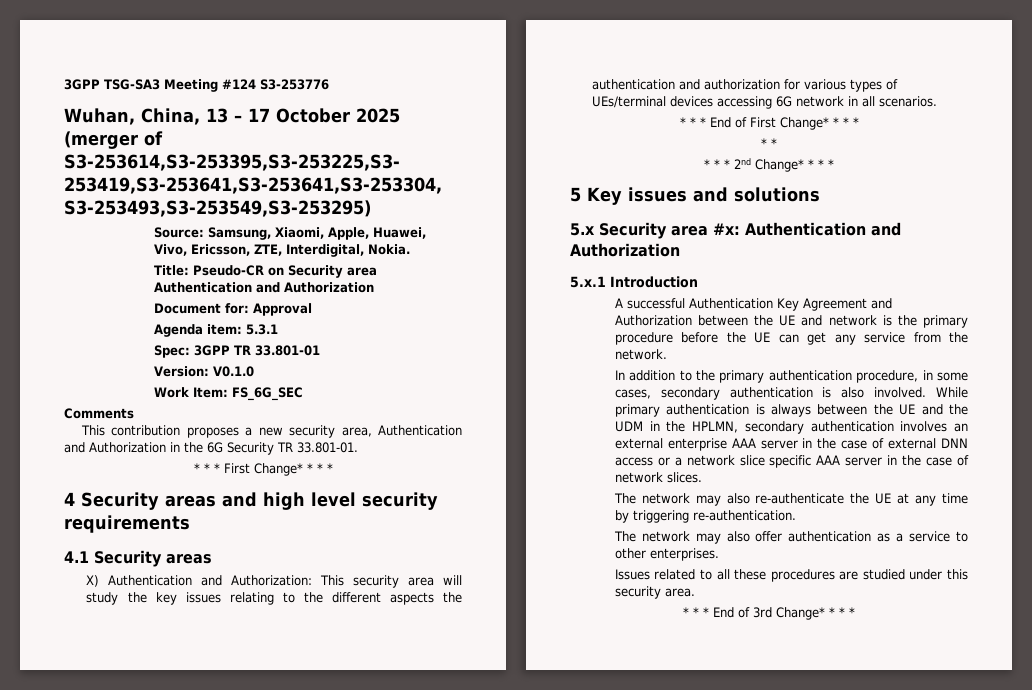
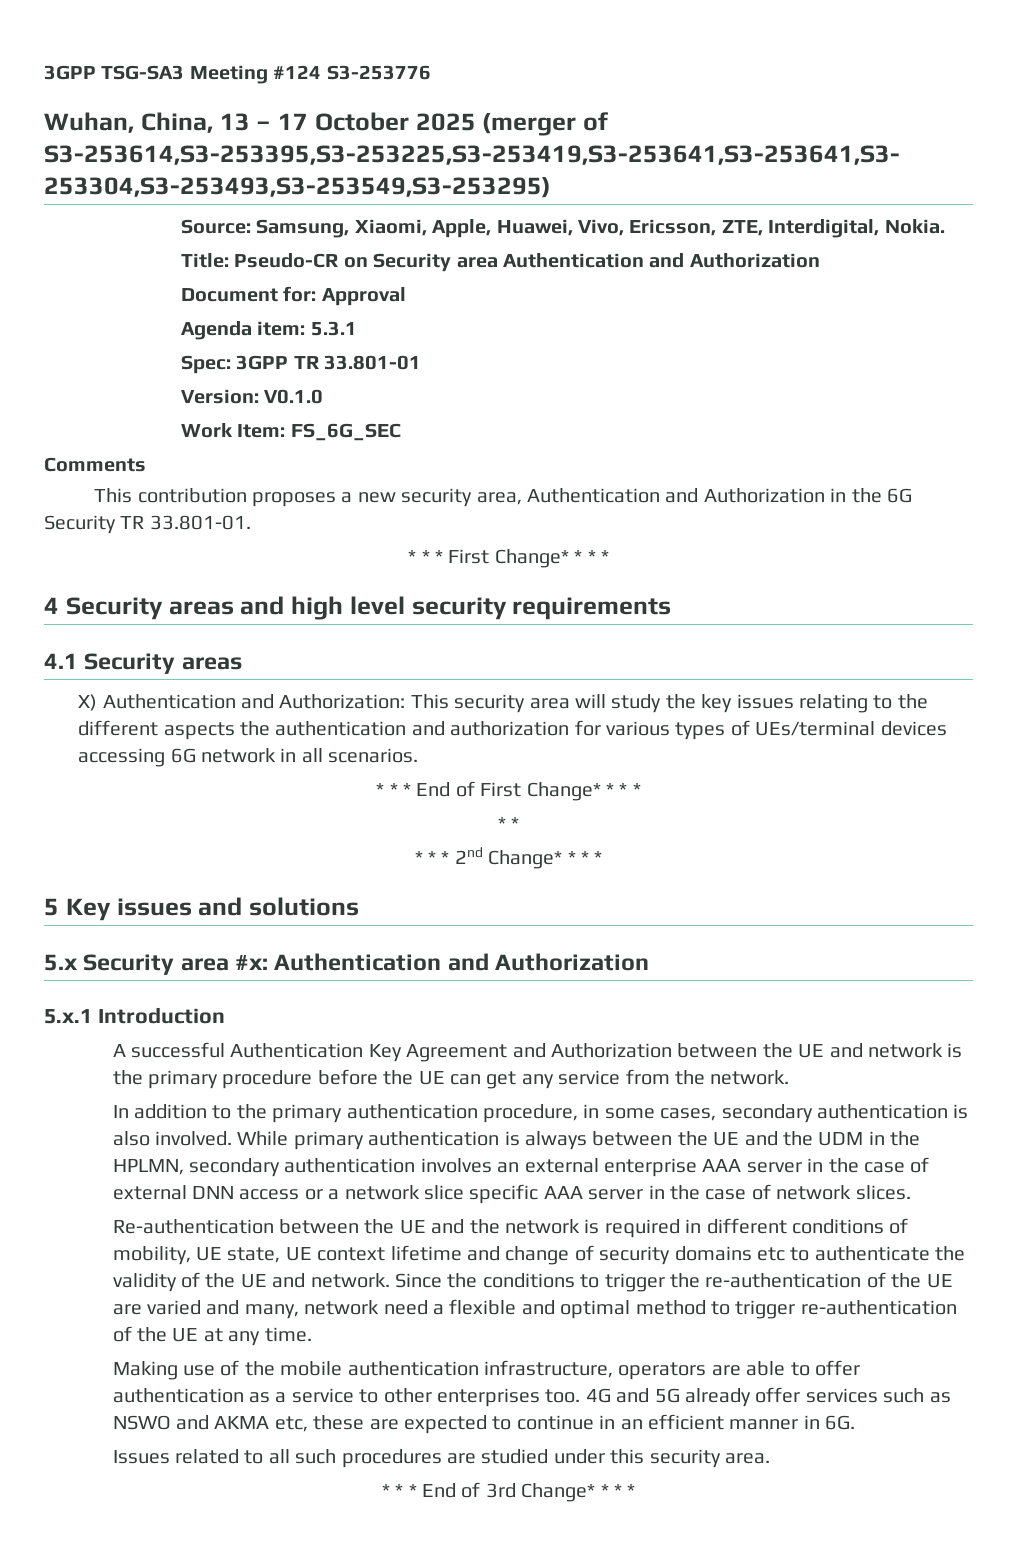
[613,493,968,506] [614,510,796,523] [613,531,750,544] The network may also re-authenticate the UE at any time by triggering re-authentication. // The network may also -> [112,1218,909,1238] [112,1245,966,1265] [112,1272,953,1292] [112,1299,957,1319] [112,1326,312,1346] [112,1360,810,1380] Re-authentication between the UE and the network is required in different conditions of mobility, UE state, UE context lifetime and change of security domains etc to authenticate the validity of the UE and network. Since the conditions to trigger the re-authentication of the UE are varied and many, network need a flexible and optimal method to trigger re-authentication of the UE at any time. // Making use of the mobile authentication infrastructure, operators are able to
[649,548,719,561] enterprises. -> [436,1387,951,1407] [112,1414,856,1434] enterprises too. 4G and 5G already offer services such as NSWO and AKMA etc, these are expected to continue in an efficient manner in 6G.
[734,569,767,580] these -> [295,1449,337,1464] such

